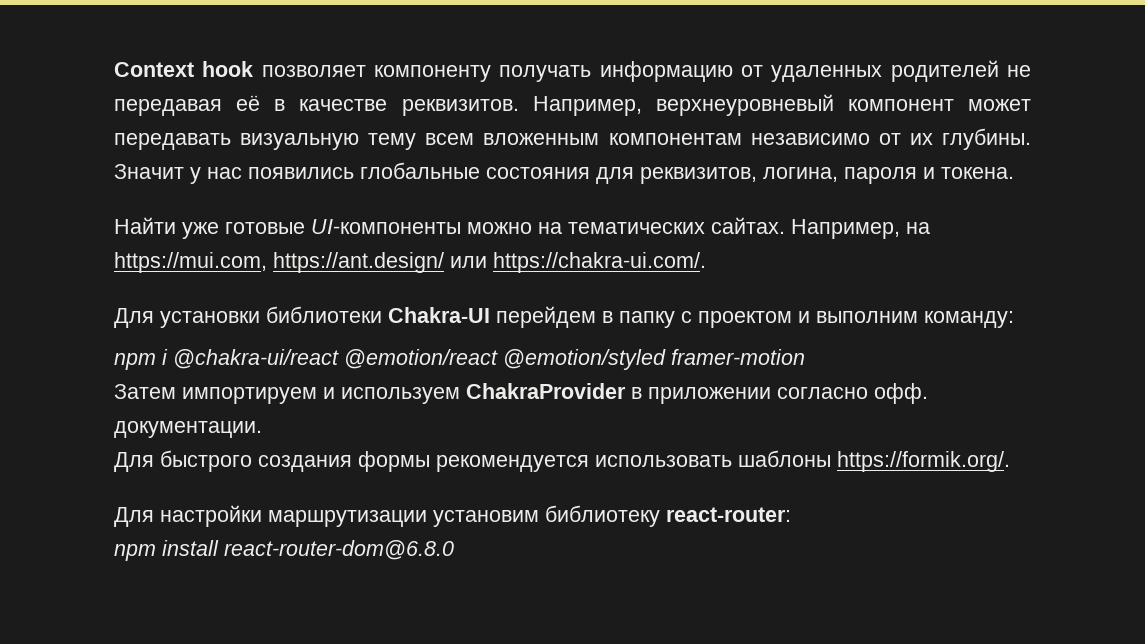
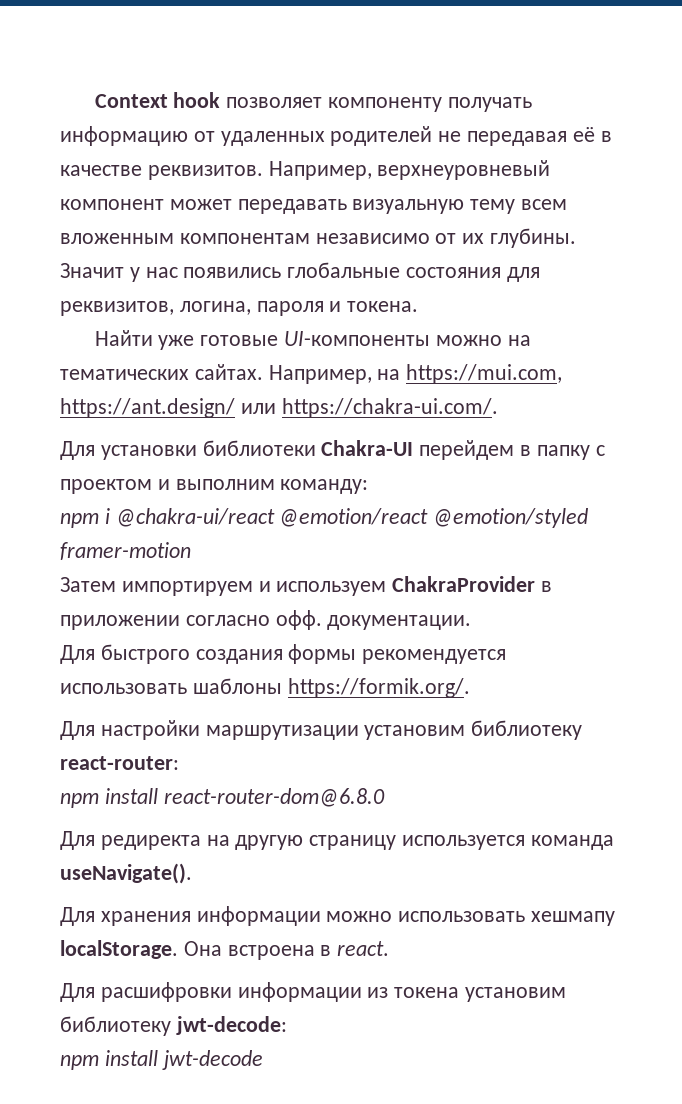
(454, 550) none -> [60,831,614,850] [60,863,192,884] [60,906,616,926] [60,940,390,960] [60,982,567,1002] [60,1016,287,1036] [60,1050,263,1070] // Для редиректа на другую страницу используется команда useNavigate(). // Для хранения информации можно использовать хешмапу localStorage. Она встроена в react. // Для расшифровки информации из токена установим библиотеку jwt-decode: // npm install jwt-decode

